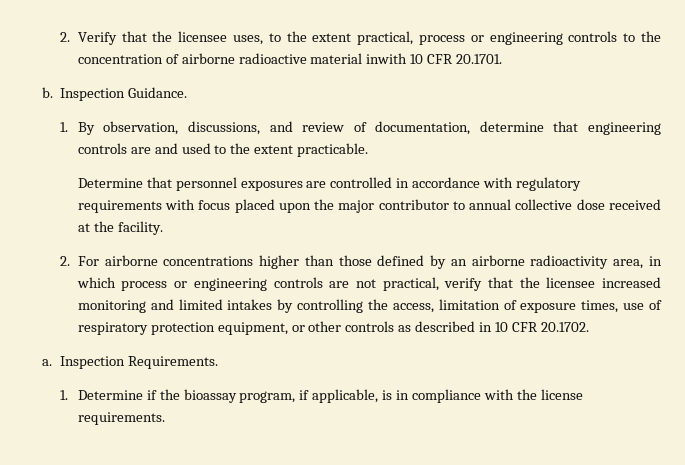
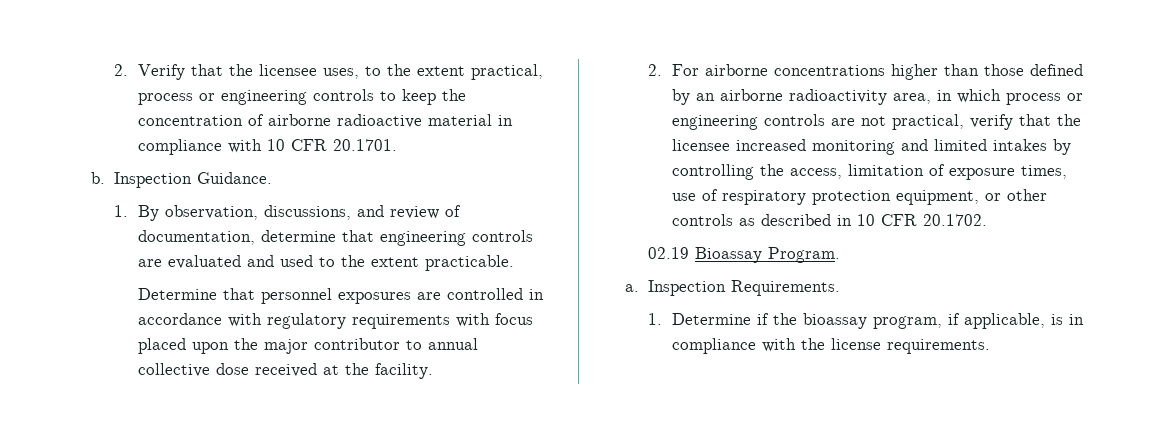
(636, 37) none -> [402,89,437,105] keep
[366,53,408,64] inwith -> [498,115,514,126] [138,139,263,155] in compliance with
(151, 150) none -> [168,255,242,269] evaluated
(589, 327) none -> [648,247,841,263] // 02.19 Bioassay Program.

